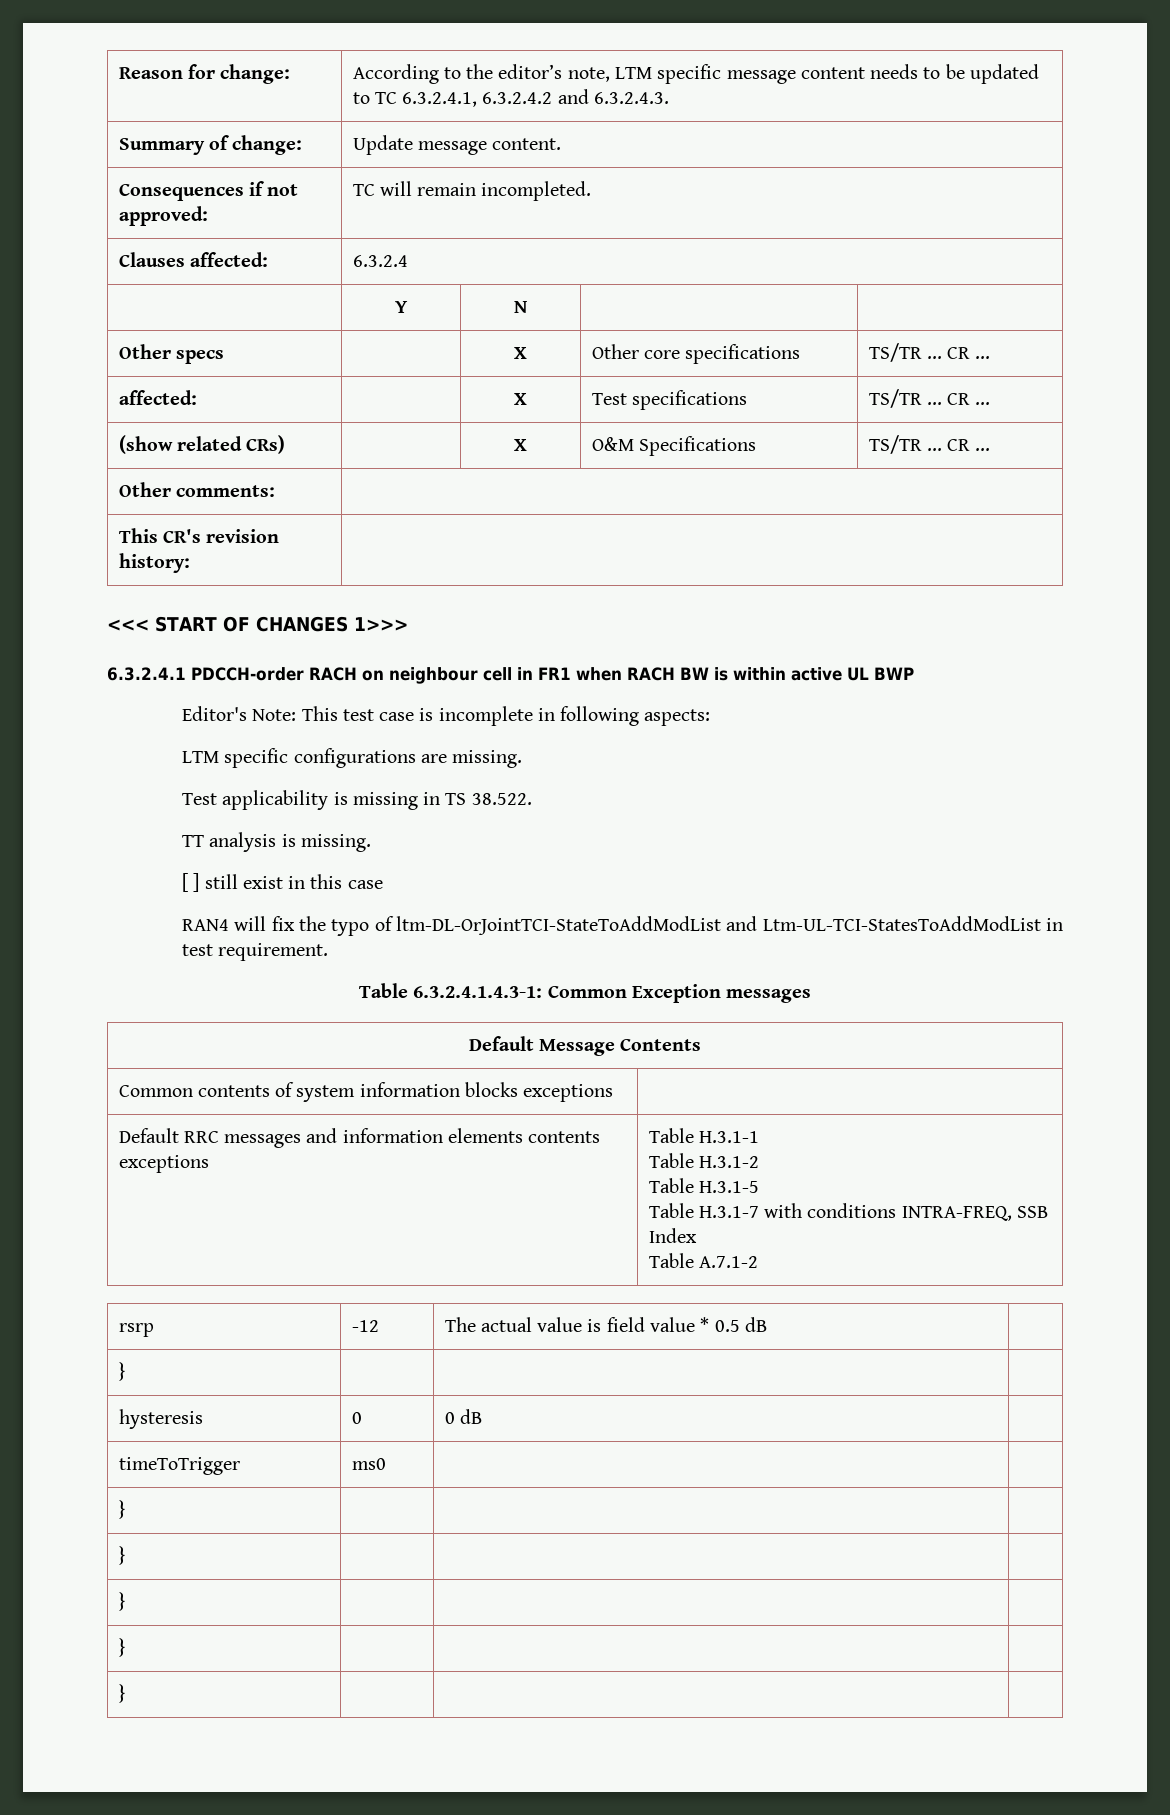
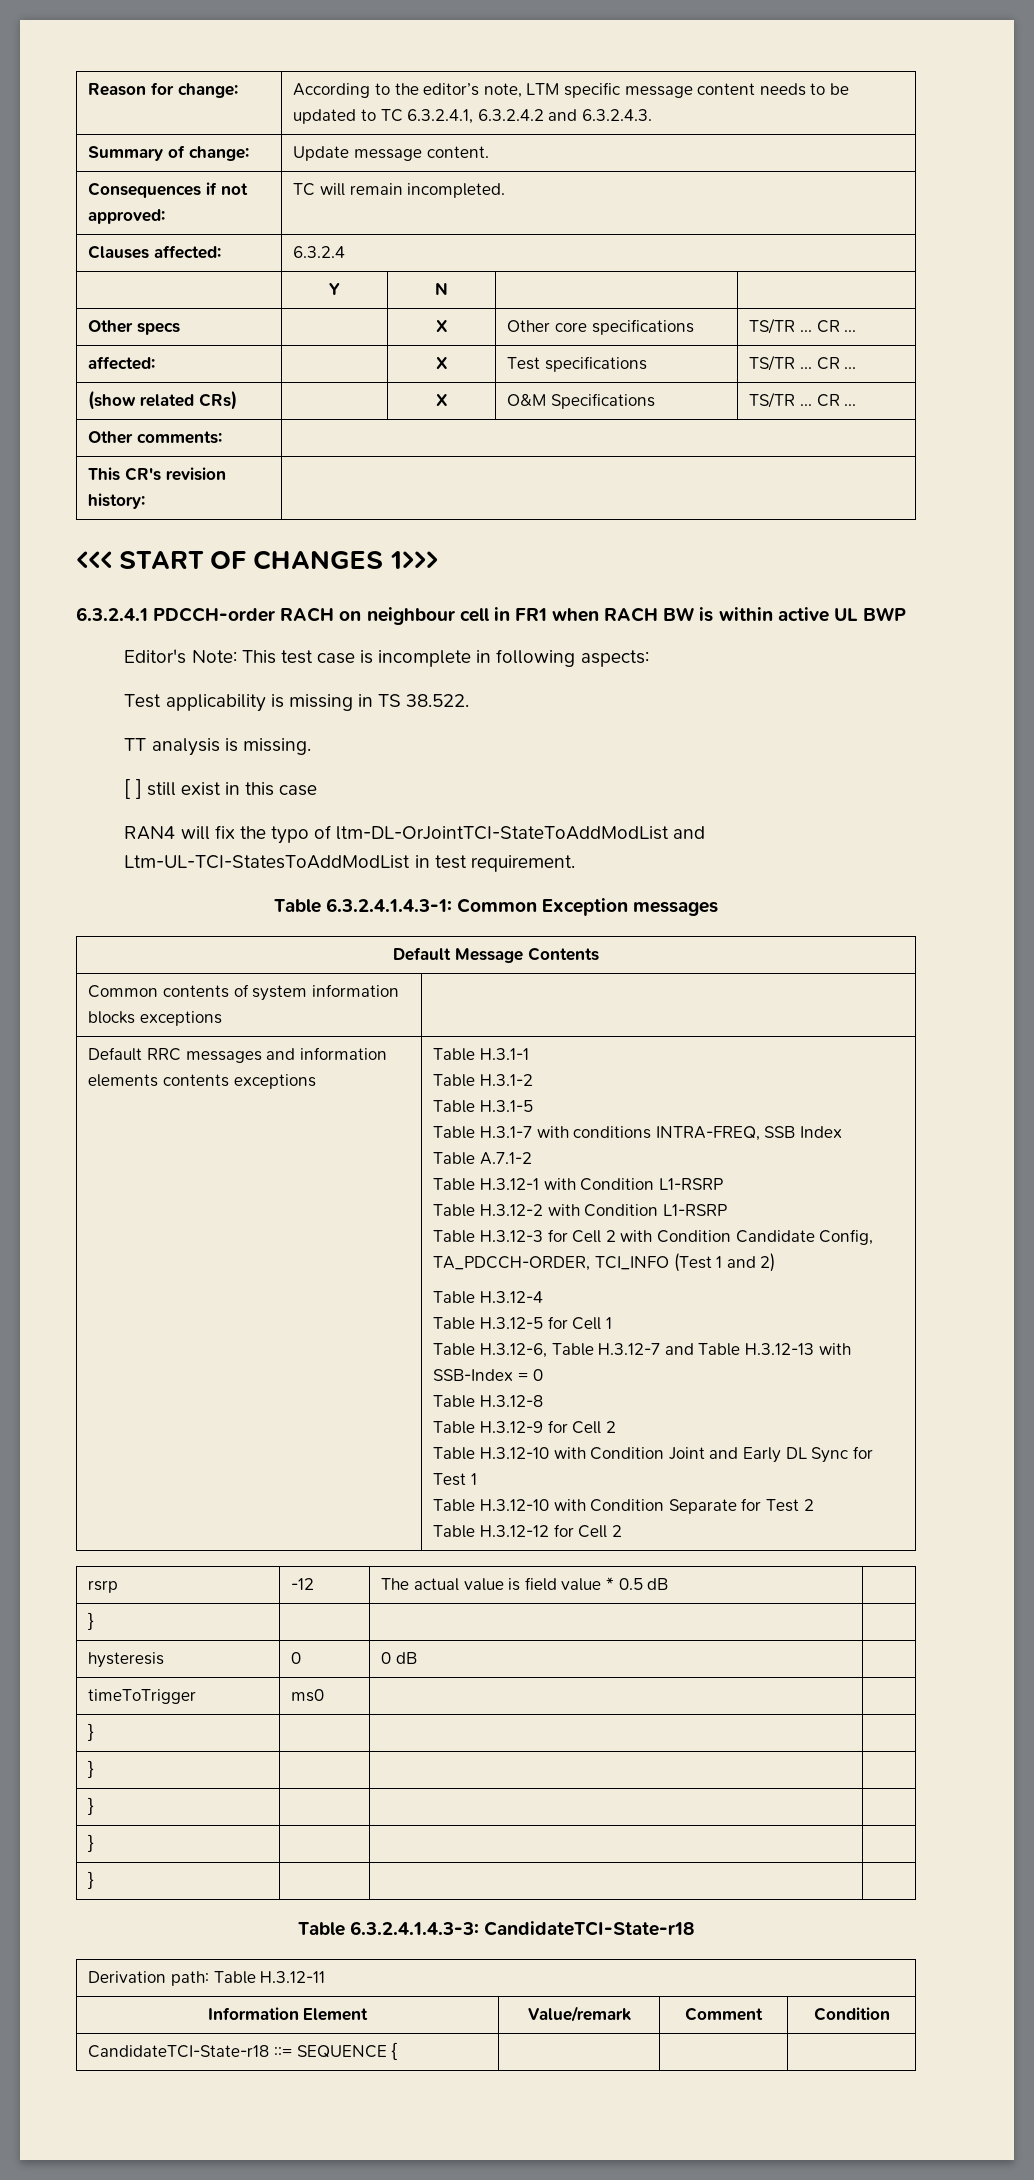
[182,748,523,768] // LTM specific configurations are missing. -> (649, 658) none
(758, 1262) none -> [433,1178,723,1191] [433,1204,727,1217] [433,1229,874,1245] [433,1253,776,1272] [433,1291,543,1304] [433,1316,612,1330] [433,1343,851,1358] [433,1369,543,1381] [433,1395,543,1408] [433,1420,616,1434] [433,1446,873,1463] [433,1473,477,1486] [433,1498,814,1514] [433,1524,622,1538] // Table H.3.12-1 with Condition L1-RSRP // Table H.3.12-2 with Condition L1-RSRP // Table H.3.12-3 for Cell 2 with Condition Candidate Config, TA_PDCCH-ORDER, TCI_INFO (Test 1 and 2) // Table H.3.12-4 // Table H.3.12-5 for Cell 1 // Table H.3.12-6, Table H.3.12-7 and Table H.3.12-13 with SSB-Index = 0 // Table H.3.12-8 // Table H.3.12-9 for Cell 2 // Table H.3.12-10 with Condition Joint and Early DL Sync for Test 1 // Table H.3.12-10 with Condition Separate for Test 2 // Table H.3.12-12 for Cell 2
(126, 1693) none -> [297,1921,695,1936] [88,1971,326,1986] [207,2007,369,2021] [527,2006,631,2022] [685,2007,763,2021] [813,2007,890,2021] [88,2042,398,2060] // Table 6.3.2.4.1.4.3-3: CandidateTCI-State-r18 // Derivation path: Table H.3.12-11 // Information Element | Value/remark | Comment | Condition // CandidateTCI-State-r18 ::= SEQUENCE { | | |

